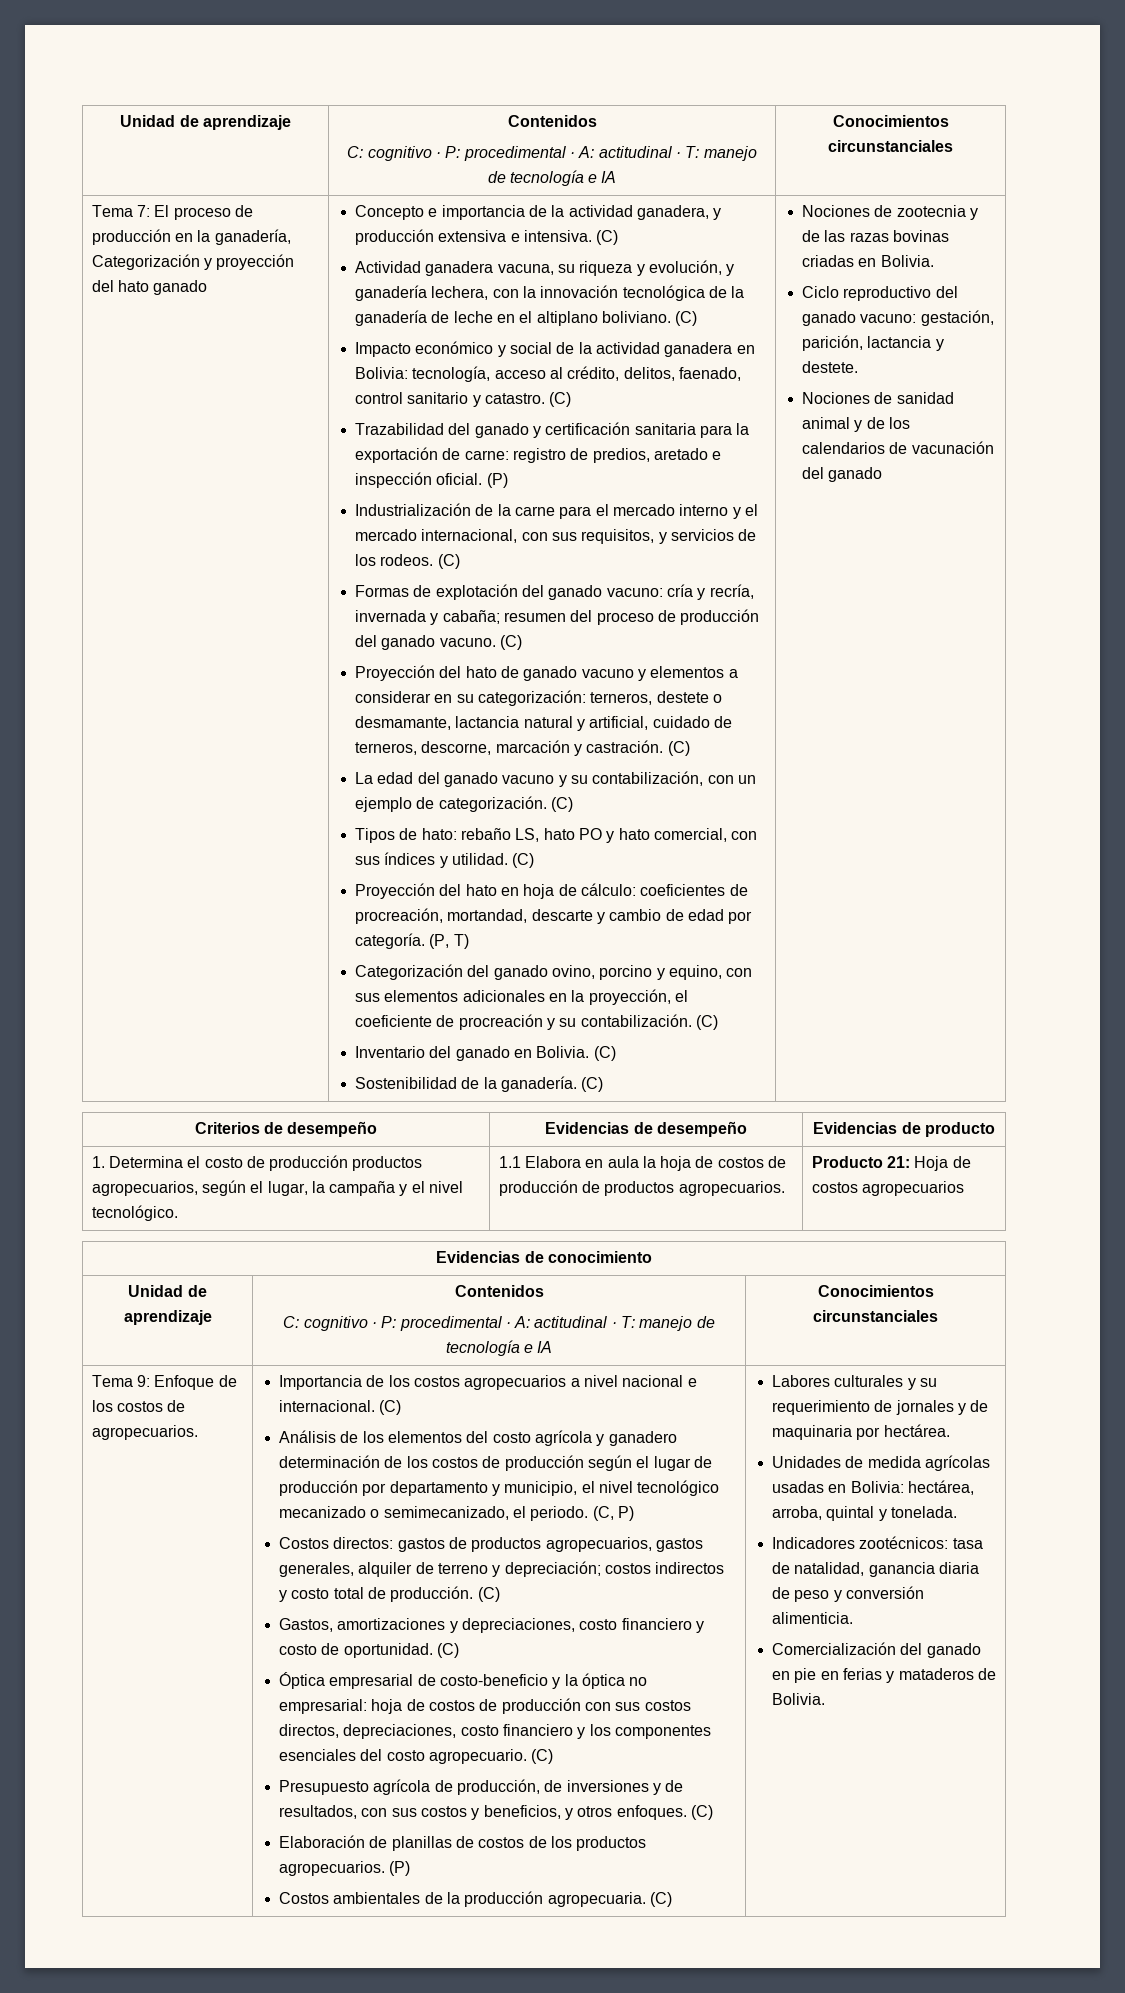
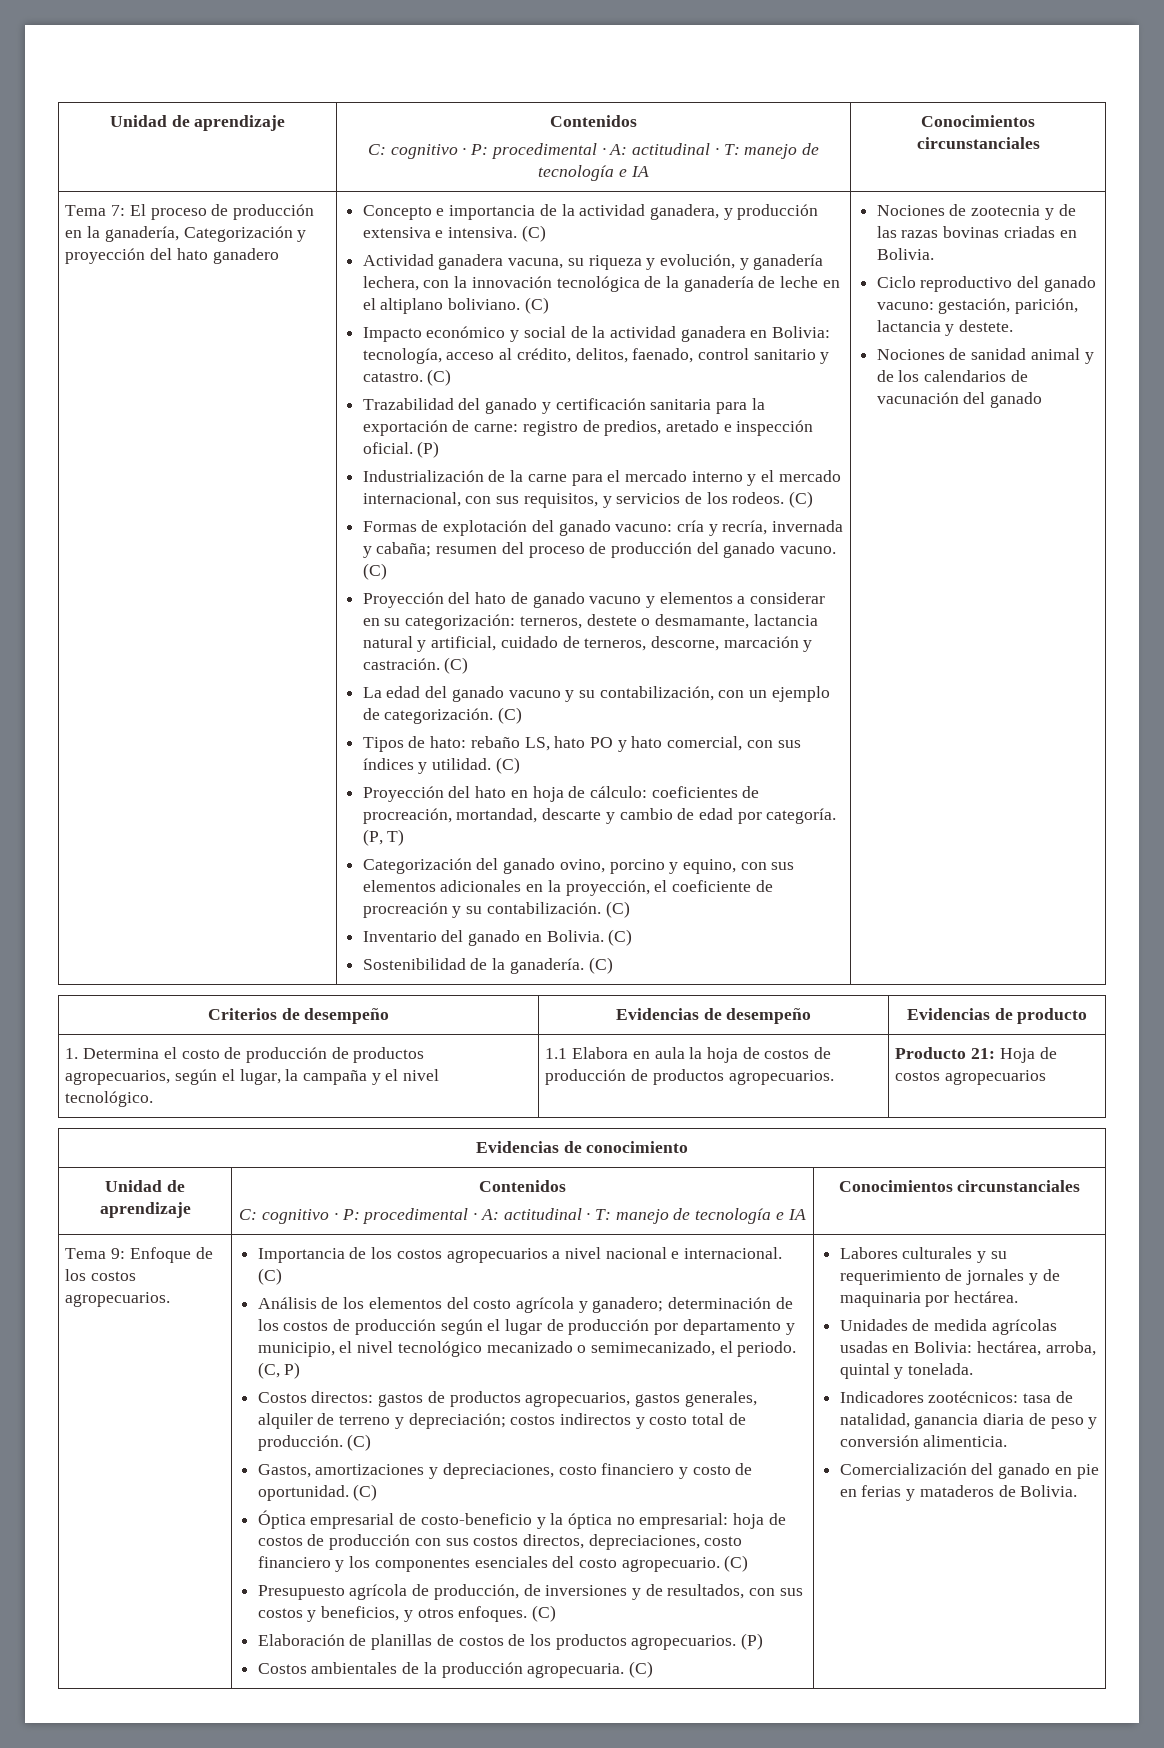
[153,280,208,295] ganado -> [212,248,279,264] ganadero
(349, 1163) none -> [331,1047,349,1059] de
[167,1400,186,1412] de -> (137, 1276) none
[608,1431,677,1446] ganadero -> [592,1297,664,1313] ganadero;

